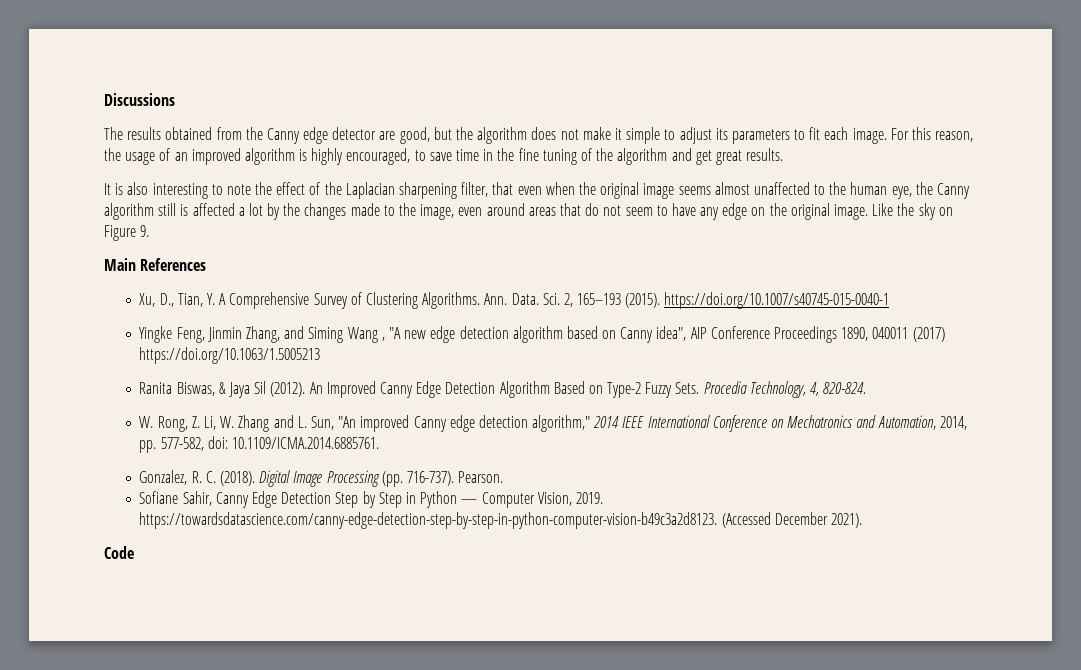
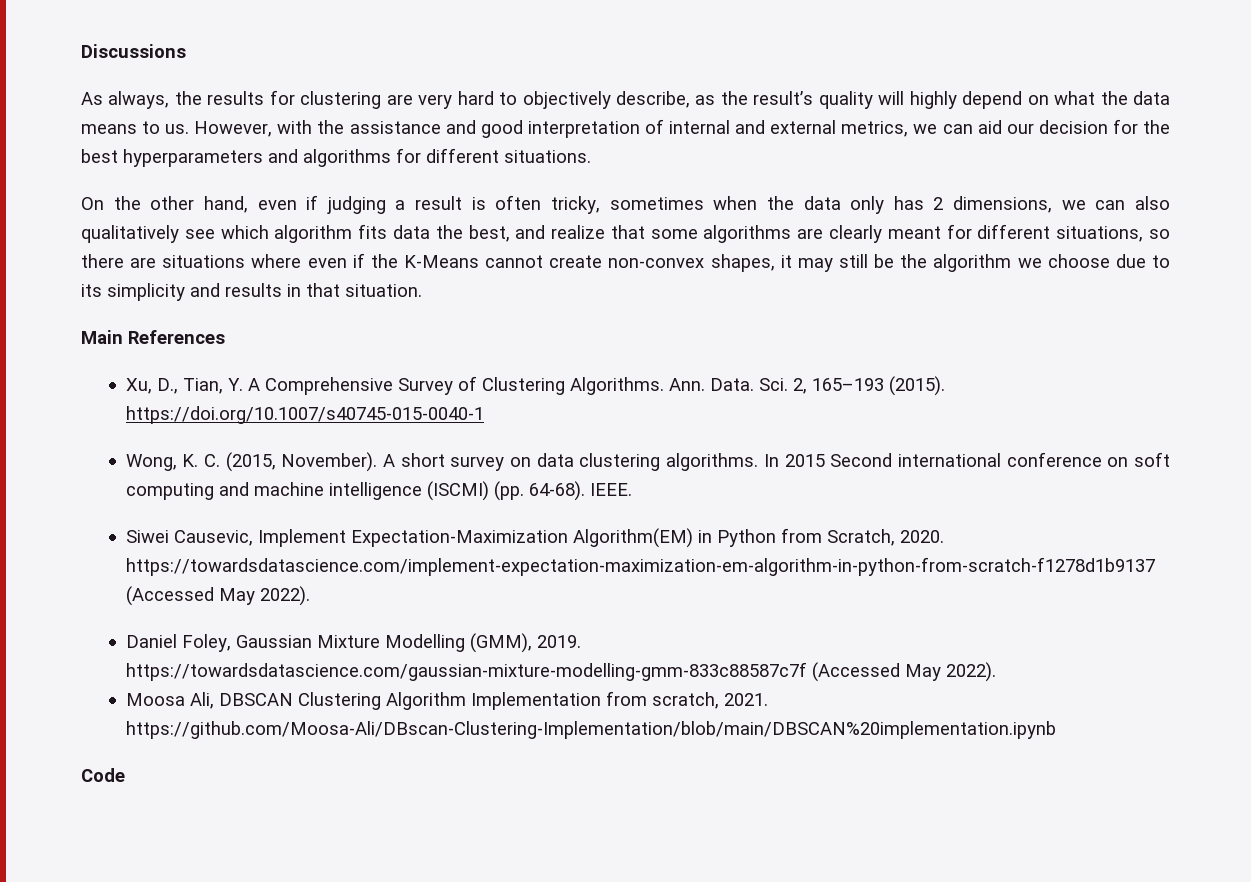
[104,127,974,144] [104,148,784,165] [104,182,970,199] [104,203,953,220] [104,225,150,241] The results obtained from the Canny edge detector are good, but the algorithm does not make it simple to adjust its parameters to fit each image. For this reason, the usage of an improved algorithm is highly encouraged, to save time in the fine tuning of the algorithm and get great results. // It is also interesting to note the effect of the Laplacian sharpening filter, that even when the original image seems almost unaffected to the human eye, the Canny algorithm still is affected a lot by the changes made to the image, even around areas that do not seem to have any edge on the original image. Like the sky on Figure 9. -> [81,90,1171,109] [81,119,1170,138] [81,148,591,167] [81,195,1170,214] [81,224,1170,243] [81,253,1170,272] [81,283,422,301] As always, the results for clustering are very hard to objectively describe, as the result’s quality will highly depend on what the data means to us. However, with the assistance and good interpretation of internal and external metrics, we can aid our decision for the best hyperparameters and algorithms for different situations. // On the other hand, even if judging a result is often tricky, sometimes when the data only has 2 dimensions, we can also qualitatively see which algorithm fits data the best, and realize that some algorithms are clearly meant for different situations, so there are situations where even if the K-Means cannot create non-convex shapes, it may still be the algorithm we choose due to its simplicity and results in that situation.
[139,326,945,343] [139,347,321,364] [139,381,867,398] [139,415,967,432] [139,436,380,453] [139,470,504,487] [139,491,603,508] [139,512,863,529] Yingke Feng, Jinmin Zhang, and Siming Wang , "A new edge detection algorithm based on Canny idea", AIP Conference Proceedings 1890, 040011 (2017) https://doi.org/10.1063/1.5005213 // Ranita Biswas, & Jaya Sil (2012). An Improved Canny Edge Detection Algorithm Based on Type-2 Fuzzy Sets. Procedia Technology, 4, 820-824. // W. Rong, Z. Li, W. Zhang and L. Sun, "An improved Canny edge detection algorithm," 2014 IEEE International Conference on Mechatronics and Automation, 2014, pp. 577-582, doi: 10.1109/ICMA.2014.6885761. // Gonzalez, R. C. (2018). Digital Image Processing (pp. 716-737). Pearson. // Sofiane Sahir, Canny Edge Detection Step by Step in Python — Computer Vision, 2019. https://towardsdatascience.com/canny-edge-detection-step-by-step-in-python-computer-vision-b49c3a2d8123. (Accessed December 2021). -> [125,452,1170,472] [125,481,632,501] [125,528,944,548] [125,557,1155,576] [125,586,310,606] [125,633,581,653] [125,662,996,682] [125,691,768,710] [125,721,1056,739] Wong, K. C. (2015, November). A short survey on data clustering algorithms. In 2015 Second international conference on soft computing and machine intelligence (ISCMI) (pp. 64-68). IEEE. // Siwei Causevic, Implement Expectation-Maximization Algorithm(EM) in Python from Scratch, 2020. https://towardsdatascience.com/implement-expectation-maximization-em-algorithm-in-python-from-scratch-f1278d1b9137 (Accessed May 2022). // Daniel Foley, Gaussian Mixture Modelling (GMM), 2019. https://towardsdatascience.com/gaussian-mixture-modelling-gmm-833c88587c7f (Accessed May 2022). // Moosa Ali, DBSCAN Clustering Algorithm Implementation from scratch, 2021. https://github.com/Moosa-Ali/DBscan-Clustering-Implementation/blob/main/DBSCAN%20implementation.ipynb

